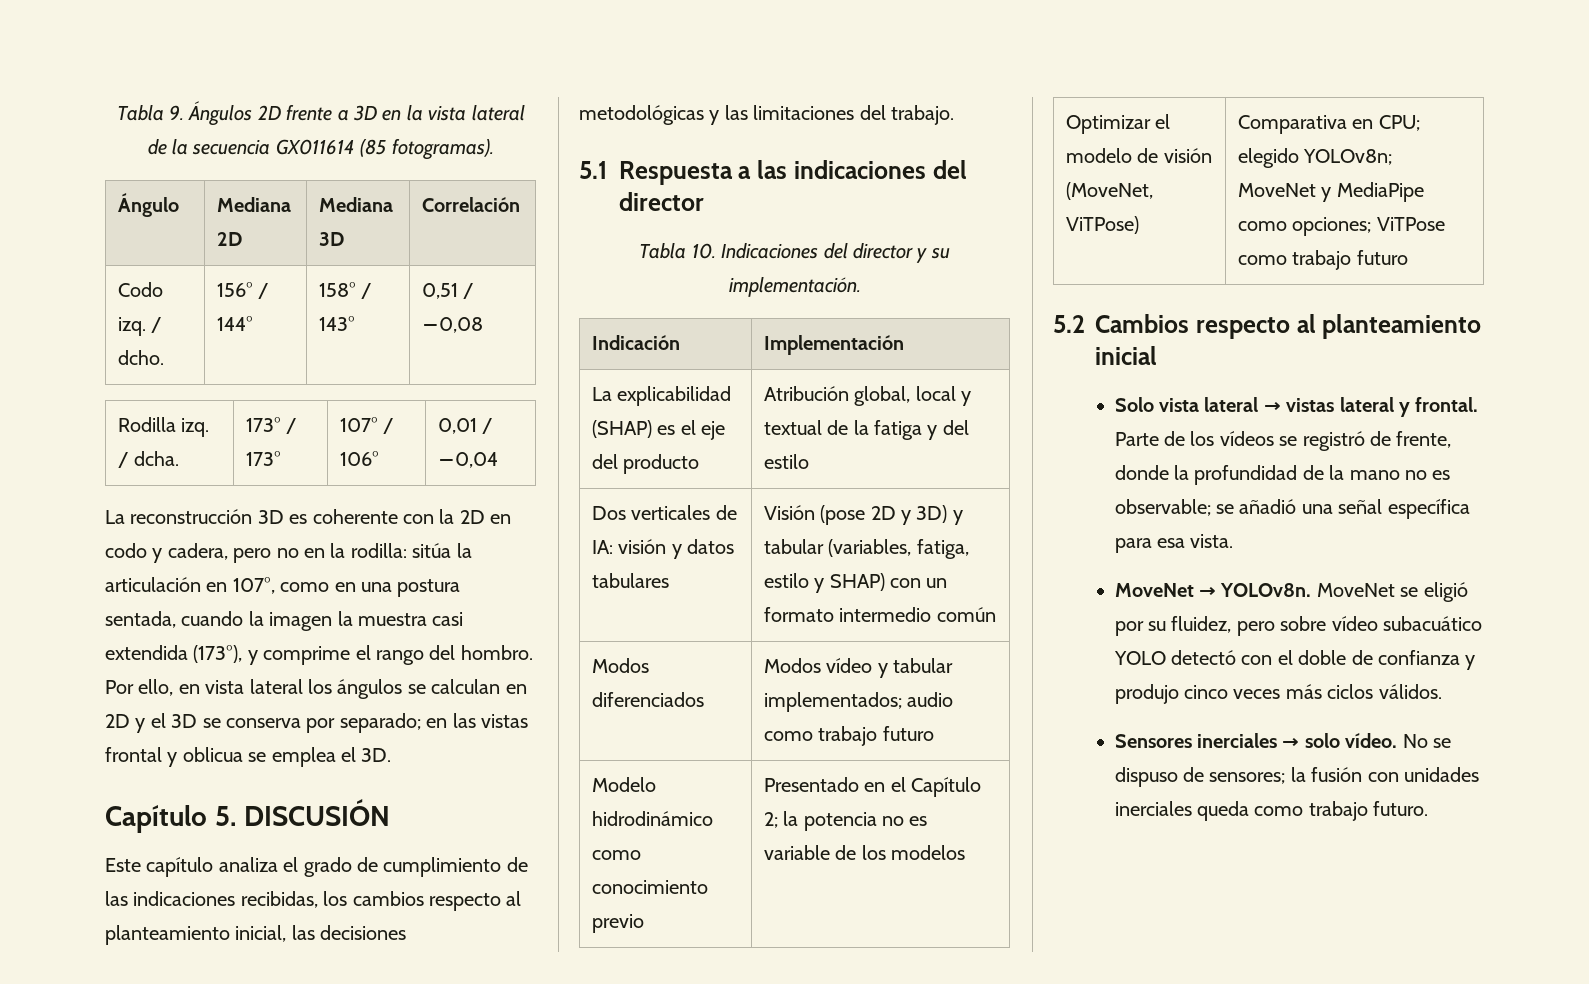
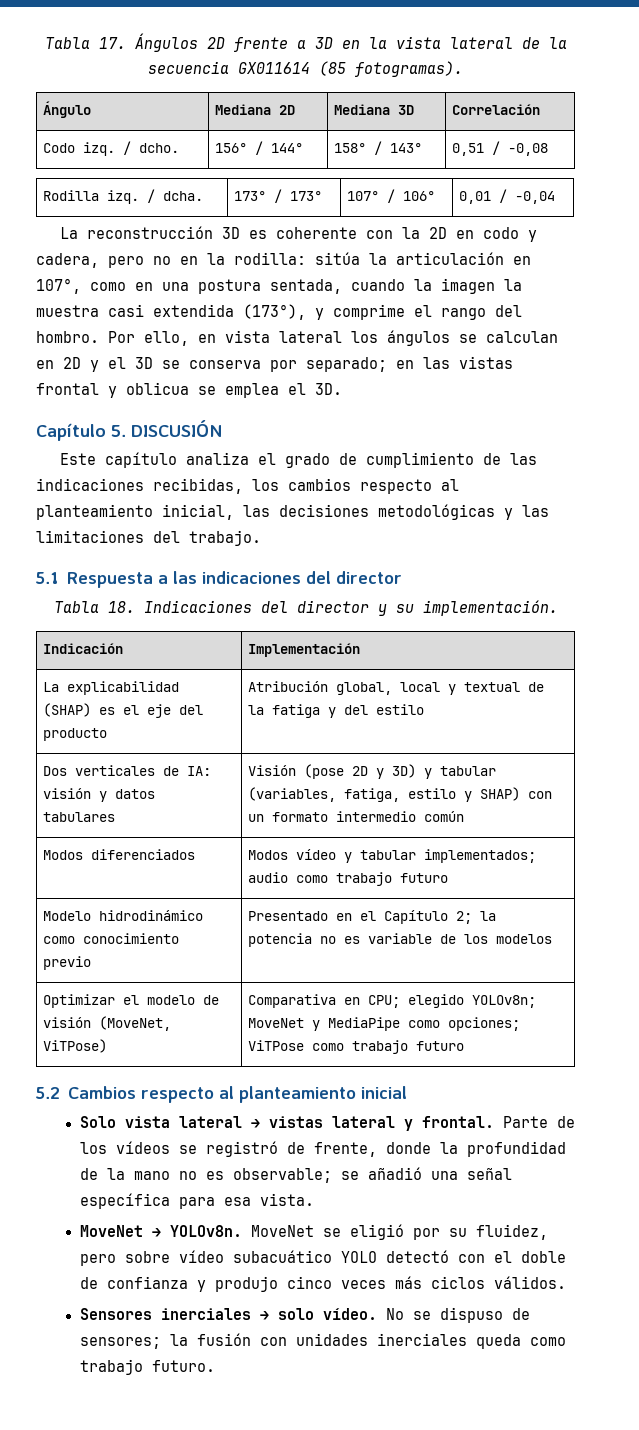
[116,105,184,121] Tabla 9. -> [44,37,126,49] Tabla 17.
[691,243,716,259] 10. -> [107,601,135,613] 18.

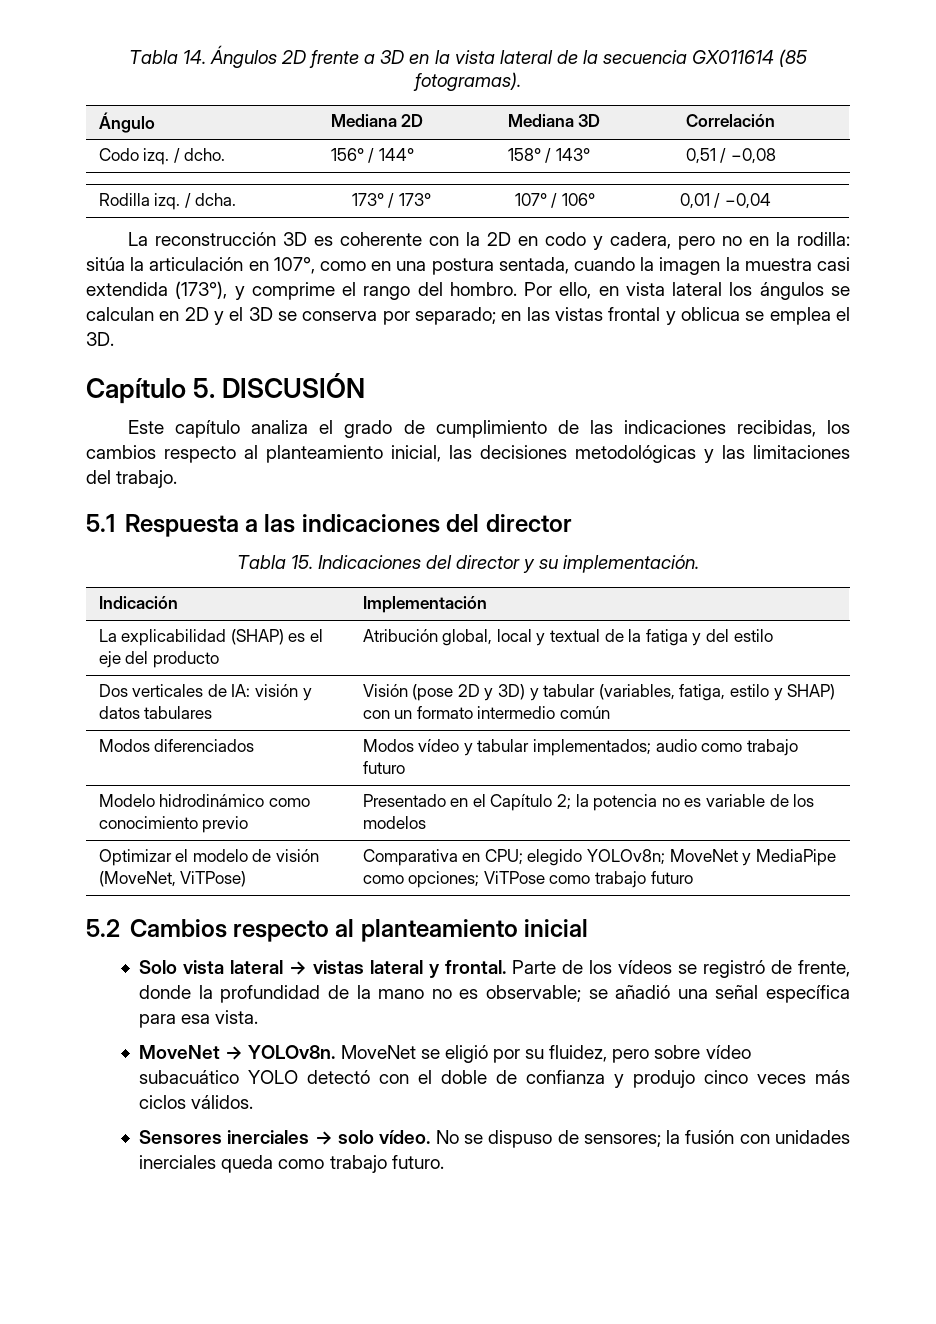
[44,37,126,49] Tabla 17. -> [128,50,206,64] Tabla 14.
[107,601,135,613] 18. -> [290,555,313,569] 15.

